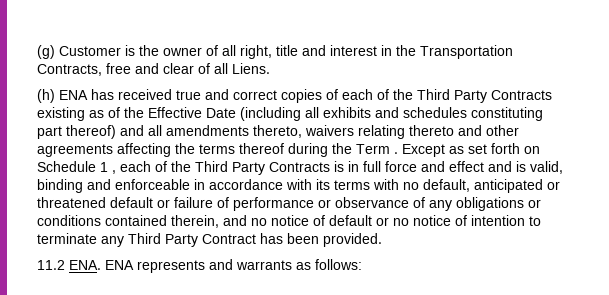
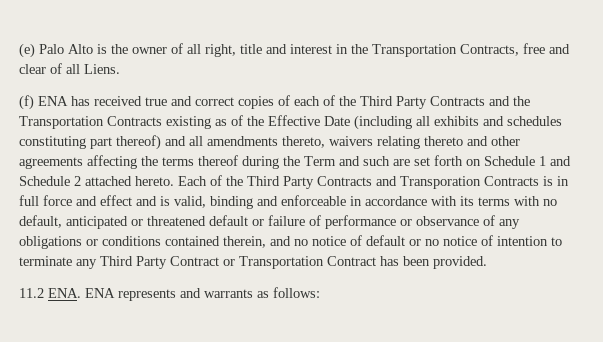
[37,45,121,59] (g) Customer -> [19,43,93,58] (e) Palo Alto
[37,89,55,103] (h) -> [19,95,34,110] (f)
(552, 95) none -> [489,96,530,106] [19,116,162,129] and the Transportation Contracts
[394,144,464,157] . Except as -> [339,156,410,166] and such are
[112,161,330,175] , each of the Third Party Contracts -> [550,156,571,166] [19,175,539,189] and Schedule 2 attached hereto. Each of the Third Party Contracts and Transporation Contracts
(256, 239) none -> [223,256,376,269] or Transportation Contract

